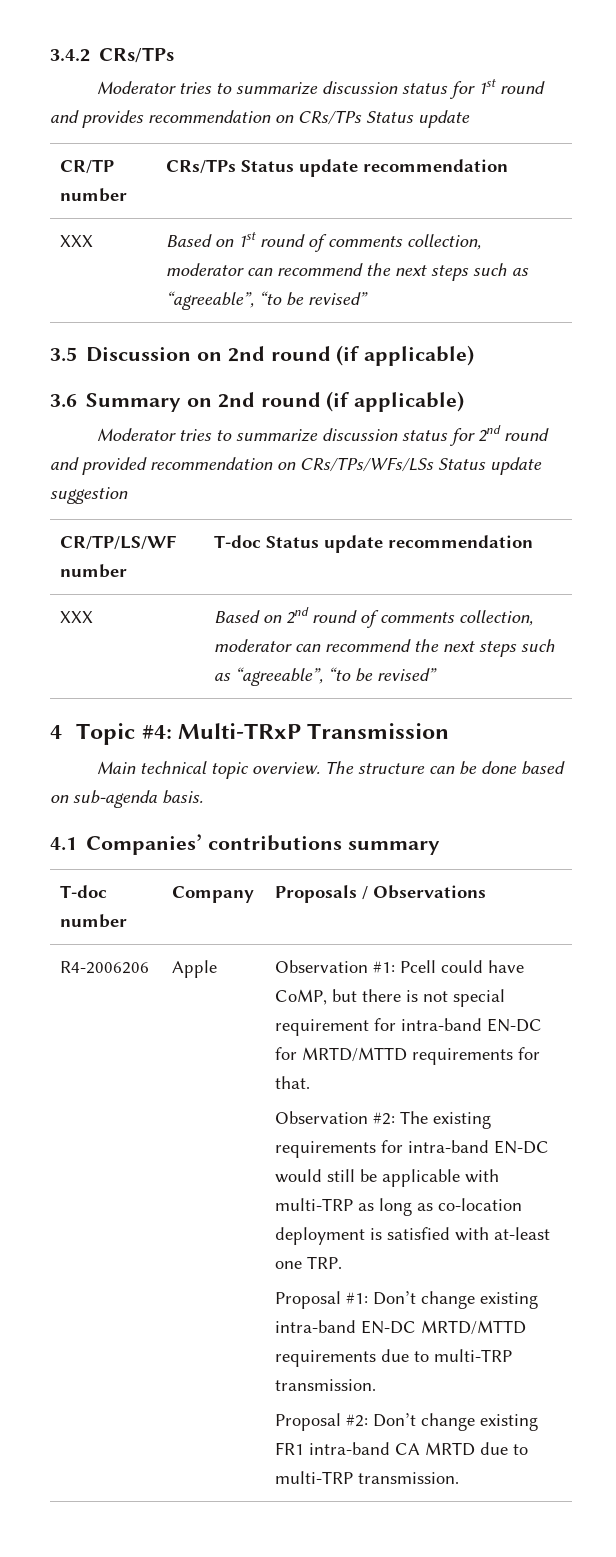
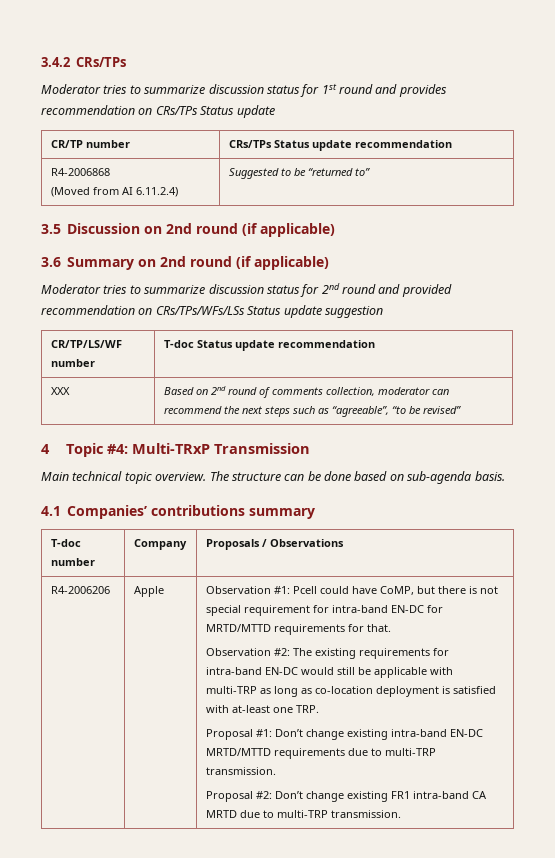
[60,235,94,247] [166,232,482,252] [166,263,530,281] [166,291,369,310] XXX | Based on 1st round of comments collection, moderator can recommend the next steps such as “agreeable”, “to be revised” -> [50,168,110,176] [50,187,178,197] [228,168,370,179] R4-2006868 // (Moved from AI 6.11.2.4) | Suggested to be “returned to”

